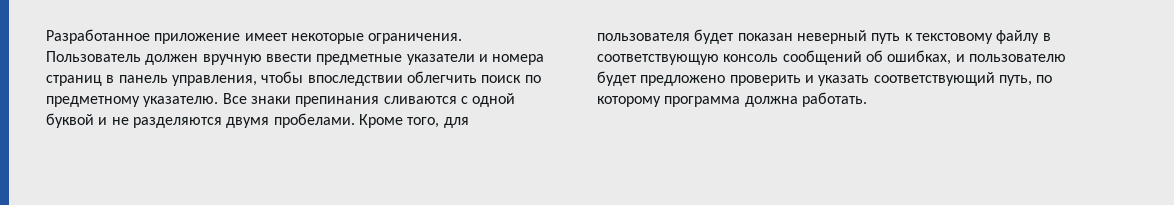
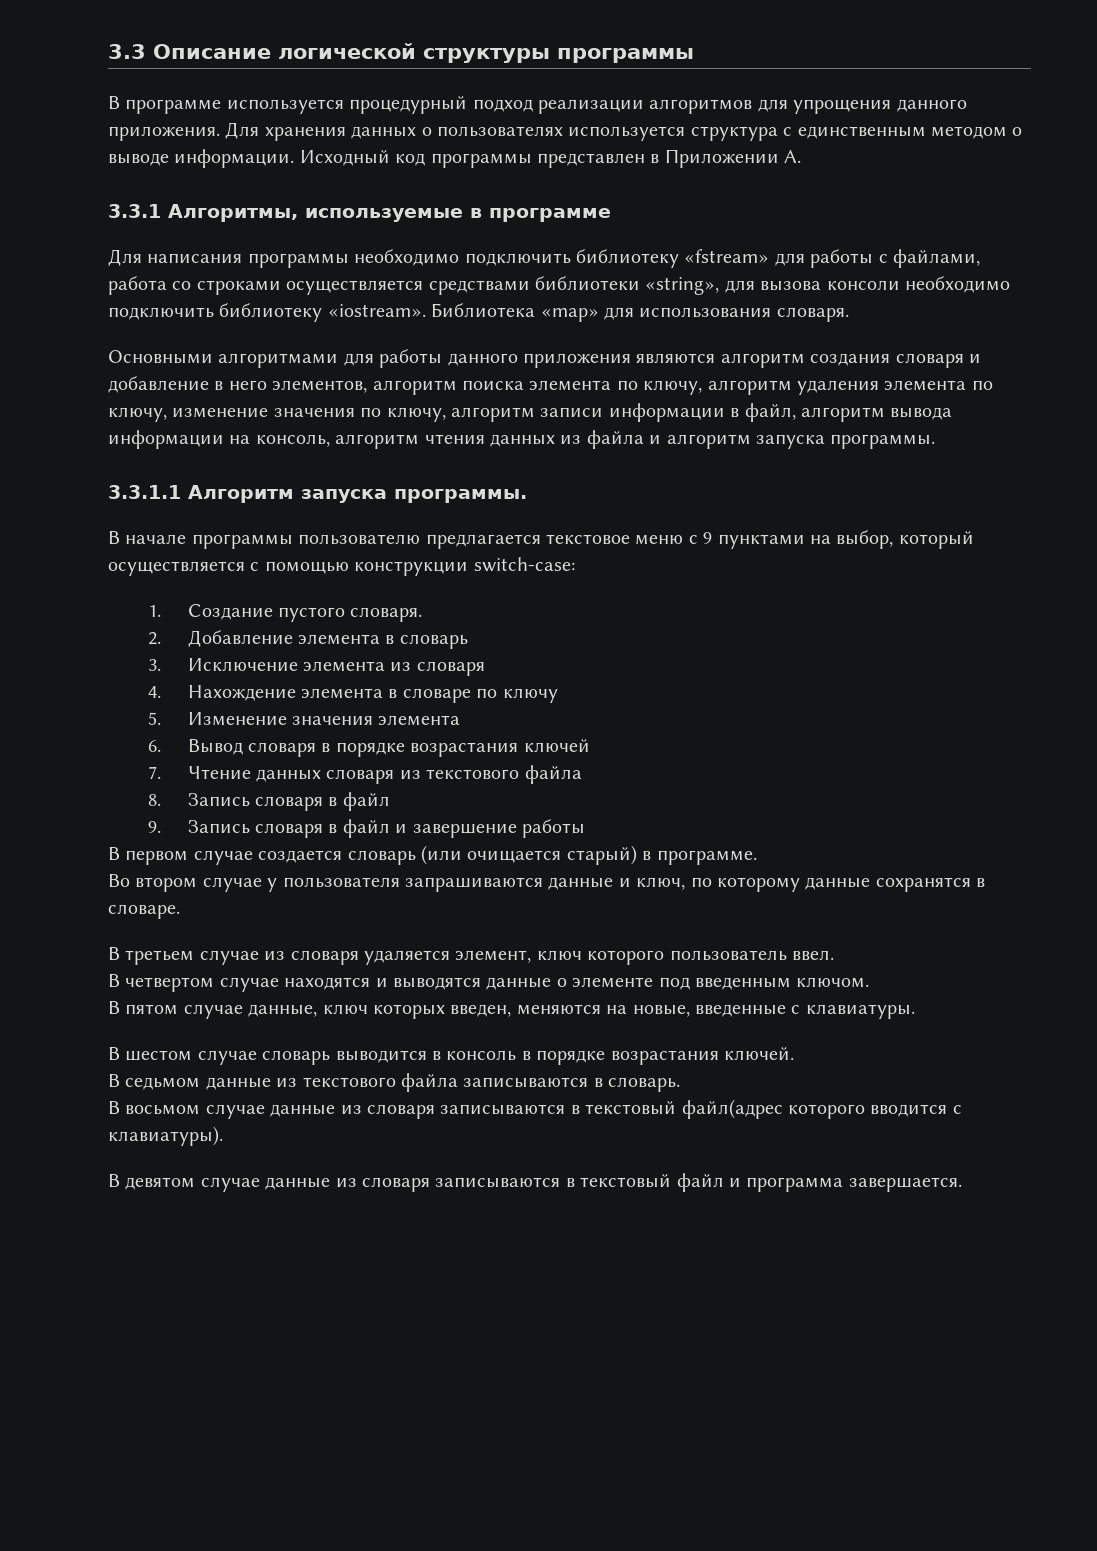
[46,29,463,44] [46,51,545,65] [46,71,541,86] [46,93,516,107] [46,113,469,128] [597,29,1051,44] [597,50,1066,65] [597,71,1053,86] [597,92,867,107] Разработанное приложение имеет некоторые ограничения. Пользователь должен вручную ввести предметные указатели и номера страниц в панель управления, чтобы впоследствии облегчить поиск по предметному указателю. Все знаки препинания сливаются с одной буквой и не разделяются двумя пробелами. Кроме того, для пользователя будет показан неверный путь к текстовому файлу в соответствующую консоль сообщений об ошибках, и пользователю будет предложено проверить и указать соответствующий путь, по которому программа должна работать. -> [108,43,694,63] [108,96,967,114] [108,122,1023,141] [108,149,802,168] [108,204,611,222] [108,249,980,268] [108,276,1010,295] [108,303,849,322] [108,349,981,368] [108,376,993,395] [108,403,953,422] [108,430,936,449] [108,485,527,503] [108,530,974,549] [108,557,575,576] [147,604,423,622] [147,630,468,649] [147,658,485,676] [147,685,558,703] [147,712,461,726] [147,739,590,757] [147,765,582,784] [147,792,390,811] [147,819,585,838] [108,845,757,865] [108,874,986,892] [108,904,180,919] [108,947,834,965] [108,974,870,992] [108,1001,915,1019] [108,1047,794,1065] [108,1073,681,1092] [108,1099,962,1119] [108,1126,223,1146] [108,1173,962,1192] 3.3 Описание логической структуры программы // В программе используется процедурный подход реализации алгоритмов для упрощения данного приложения. Для хранения данных о пользователях используется структура с единственным методом о выводе информации. Исходный код программы представлен в Приложении А. // 3.3.1 Алгоритмы, используемые в программе // Для написания программы необходимо подключить библиотеку «fstream» для работы с файлами, работа со строками осуществляется средствами библиотеки «string», для вызова консоли необходимо подключить библиотеку «iostream». Библиотека «map» для использования словаря. // Основными алгоритмами для работы данного приложения являются алгоритм создания словаря и добавление в него элементов, алгоритм поиска элемента по ключу, алгоритм удаления элемента по ключу, изменение значения по ключу, алгоритм записи информации в файл, алгоритм вывода информации на консоль, алгоритм чтения данных из файла и алгоритм запуска программы. // 3.3.1.1 Алгоритм запуска программы. // В начале программы пользователю предлагается текстовое меню с 9 пунктами на выбор, который осуществляется с помощью конструкции switch-case: // 1. Создание пустого словаря. // 2. Добавление элемента в словарь // 3. Исключение элемента из словаря // 4. Нахождение элемента в словаре по ключу // 5. Изменение значения элемента // 6. Вывод словаря в порядке возрастания ключей // 7. Чтение данных словаря из текстового файла // 8. Запись словаря в файл // 9. Запись словаря в файл и завершение работы // В первом случае создается словарь (или очищается старый) в программе. // Во втором случае у пользователя запрашиваются данные и ключ, по которому данные сохранятся в словаре. // В третьем случае из словаря удаляется элемент, ключ которого пользователь ввел. // В четвертом случае находятся и выводятся данные о элементе под введенным ключом. // В пятом случае данные, ключ которых введен, меняются на новые, введенные с клавиатуры. // В шестом случае словарь выводится в консоль в порядке возрастания ключей. // В седьмом данные из текстового файла записываются в словарь. // В восьмом случае данные из словаря записываются в текстовый файл(адрес которого вводится с клавиатуры). // В девятом случае данные из словаря записываются в текстовый файл и программа завершается.

